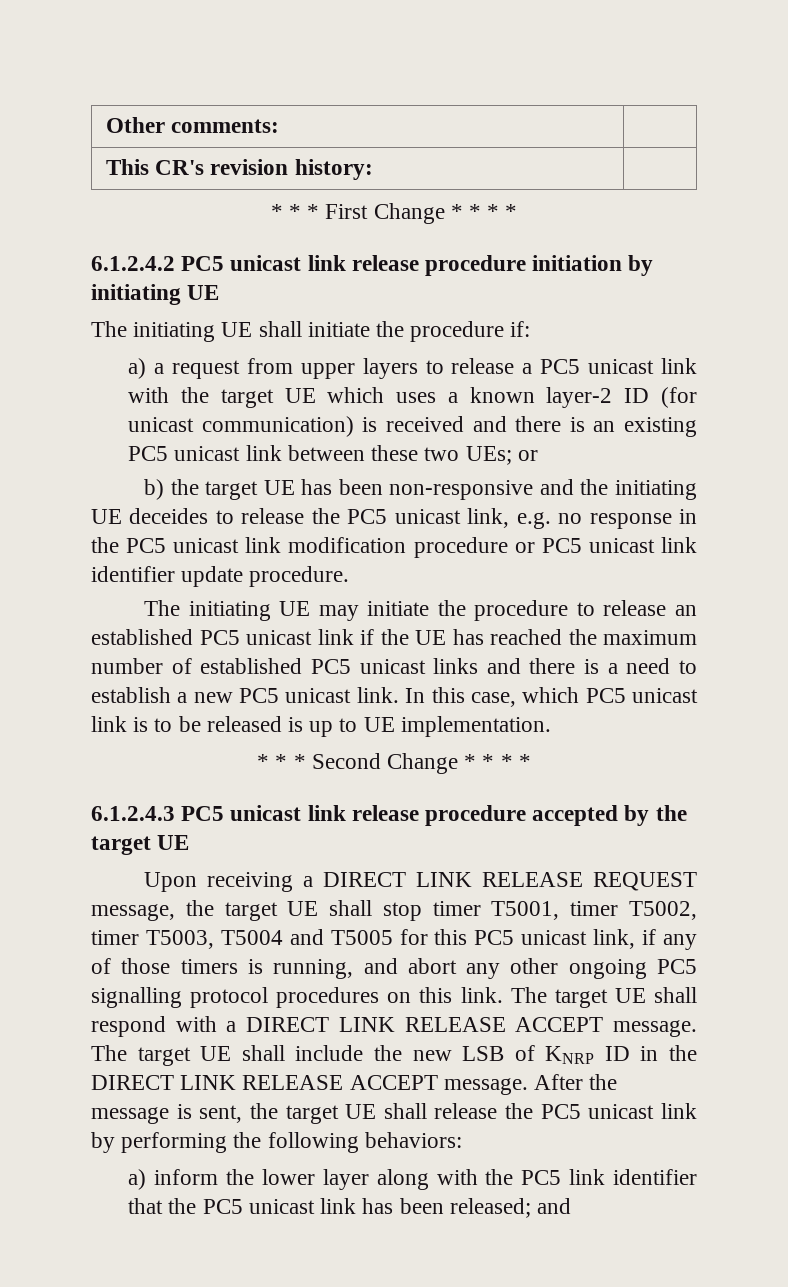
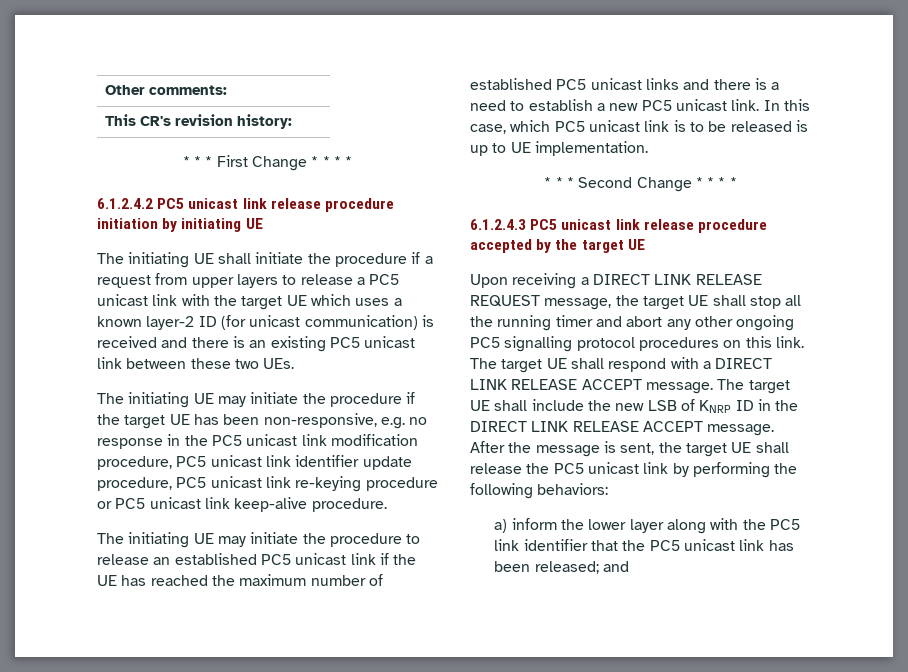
[510,321,531,337] [128,358,147,379] if: // a) -> [411,252,421,264] if
[465,446,538,465] [144,479,165,500] UEs; or // b) -> [263,358,295,369] [97,392,416,408] UEs. // The initiating UE may initiate the procedure if
[389,479,697,500] [91,508,510,528] non-responsive and the initiating UE deceides to release the PC5 unicast link, -> [263,413,377,428] non-responsive,
(407, 545) none -> [97,455,412,470] [97,476,362,492] procedure, PC5 unicast link identifier update procedure, PC5 unicast link re-keying
[91,566,244,587] identifier update -> [234,497,308,512] keep-alive
[432,901,697,920] [91,929,697,950] [91,958,354,979] timer T5001, timer T5002, timer T5003, T5004 and T5005 for this PC5 unicast link, if any of those timers is running, -> [785,295,802,306] [470,315,593,331] all the running timer

